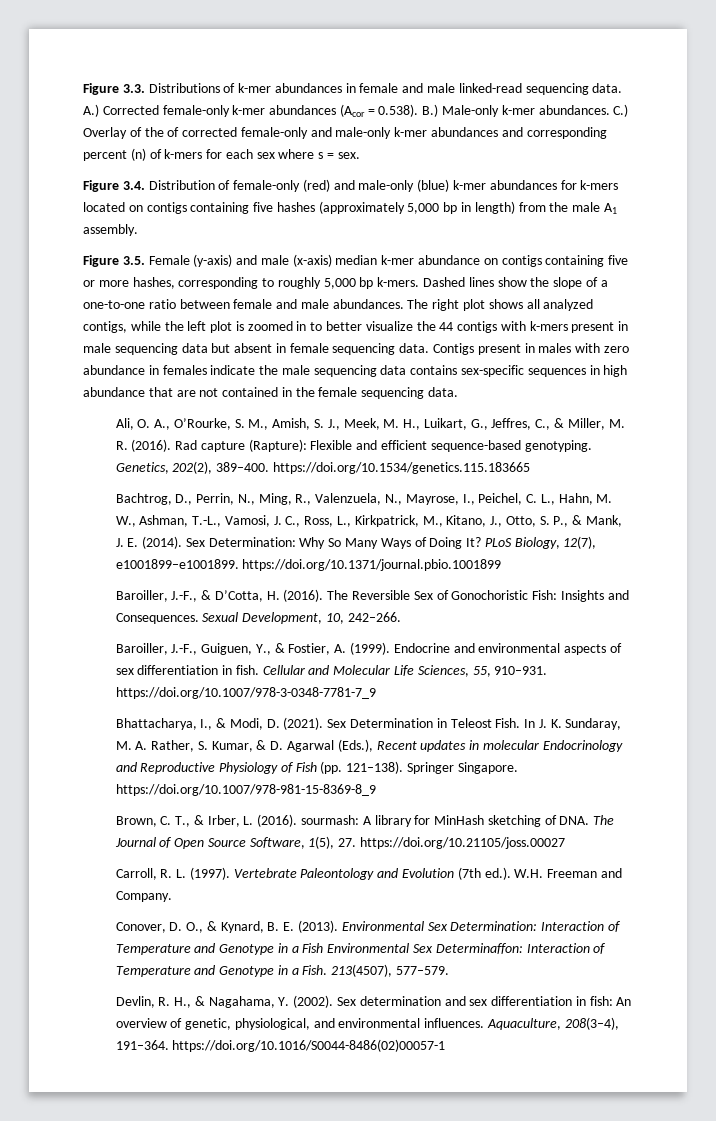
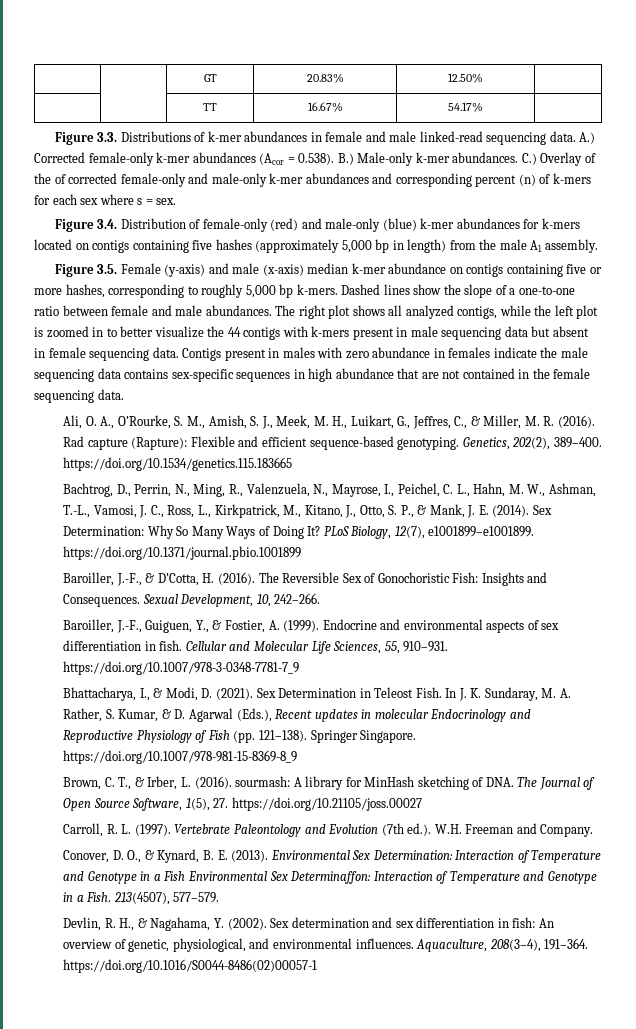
(83, 89) none -> [203,74,217,82] [306,73,344,83] [448,73,483,83] [203,103,217,111] [307,102,343,112] [448,102,483,112] | | GT | 20.83% | 12.50% | // | | TT | 16.67% | 54.17% | //

